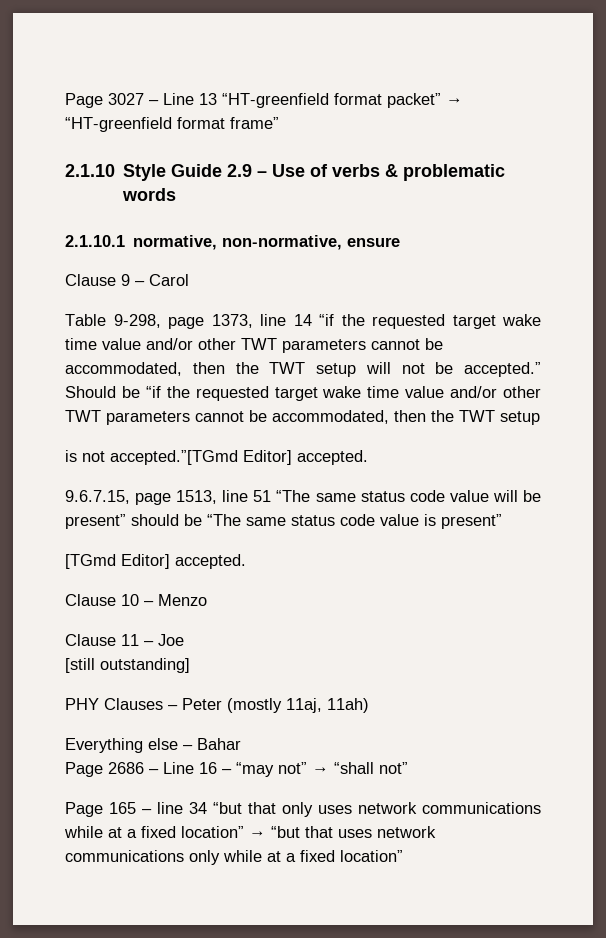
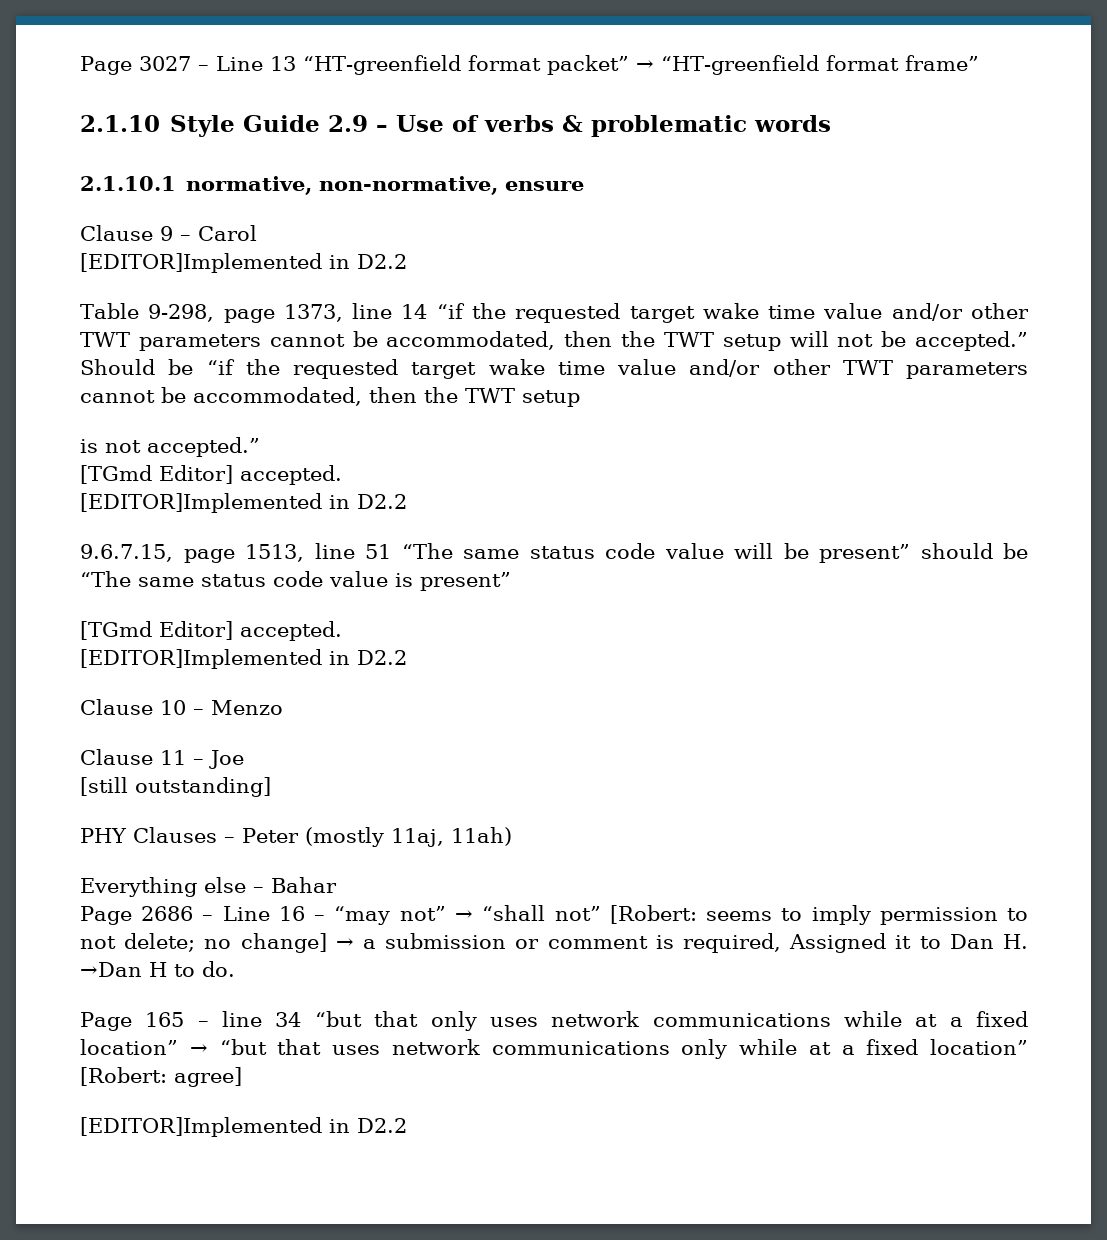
(189, 280) none -> [80,253,407,273] // [EDITOR]Implemented in D2.2
[110,450,368,465] accepted.”[TGmd Editor] accepted. -> [147,437,260,457] [80,465,342,485] [80,493,407,513] accepted.” // [TGmd Editor] accepted. // [EDITOR]Implemented in D2.2
(246, 561) none -> [80,649,407,669] // [EDITOR]Implemented in D2.2
(408, 768) none -> [609,905,1028,925] [80,933,1029,953] [80,961,235,977] [Robert: seems to imply permission to not delete; no change] → a submission or comment is required, Assigned it to Dan H. →Dan H to do.
(403, 856) none -> [80,1067,242,1087] [80,1117,407,1137] [Robert: agree] // [EDITOR]Implemented in D2.2

